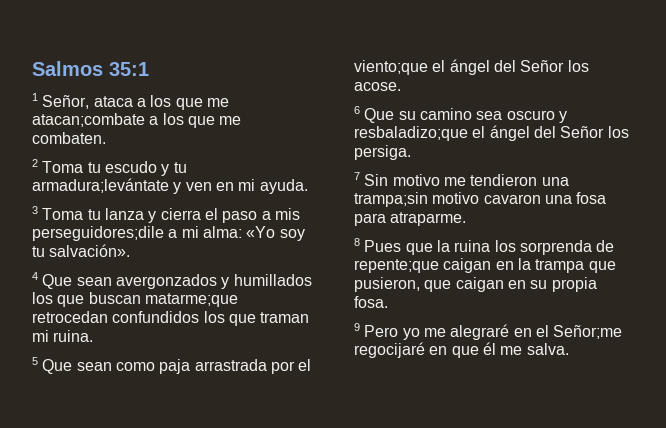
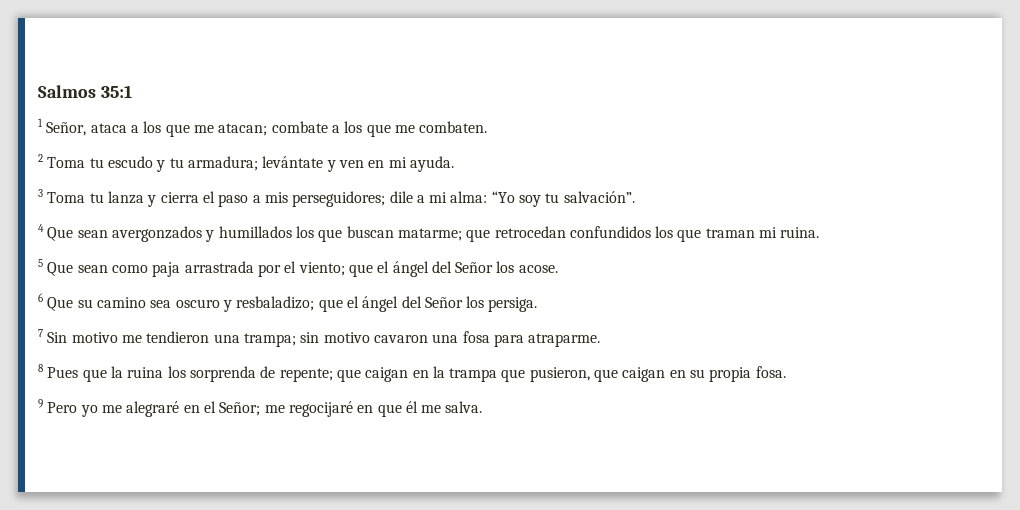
[32,113,145,127] atacan;combate -> [218,121,328,136] atacan; combate
[32,178,169,193] armadura;levántate -> [187,156,324,171] armadura; levántate
[32,226,164,241] perseguidores;dile -> [292,191,413,207] perseguidores; dile
[246,226,276,238] «Yo -> [491,191,515,203] “Yo
[49,244,131,257] salvación». -> [563,191,635,203] salvación”.
[144,293,238,307] matarme;que -> [397,228,491,242] matarme; que
[354,60,428,75] viento;que -> [298,262,373,277] viento; que
[354,126,468,141] resbaladizo;que -> [236,296,343,312] resbaladizo; que
[354,192,428,207] trampa;sin -> [243,332,320,347] trampa; sin
[354,259,439,273] repente;que -> [279,368,361,382] repente; que
[553,325,623,339] Señor;me -> [219,402,285,416] Señor; me

